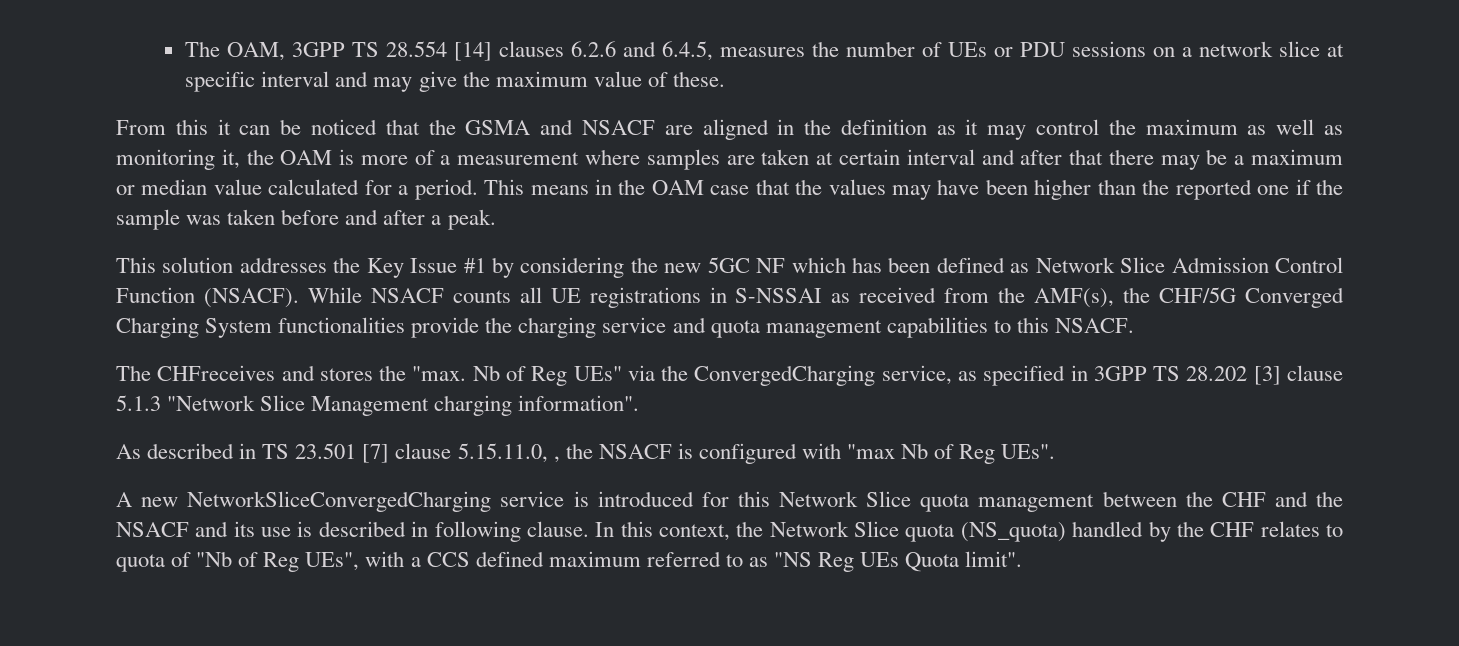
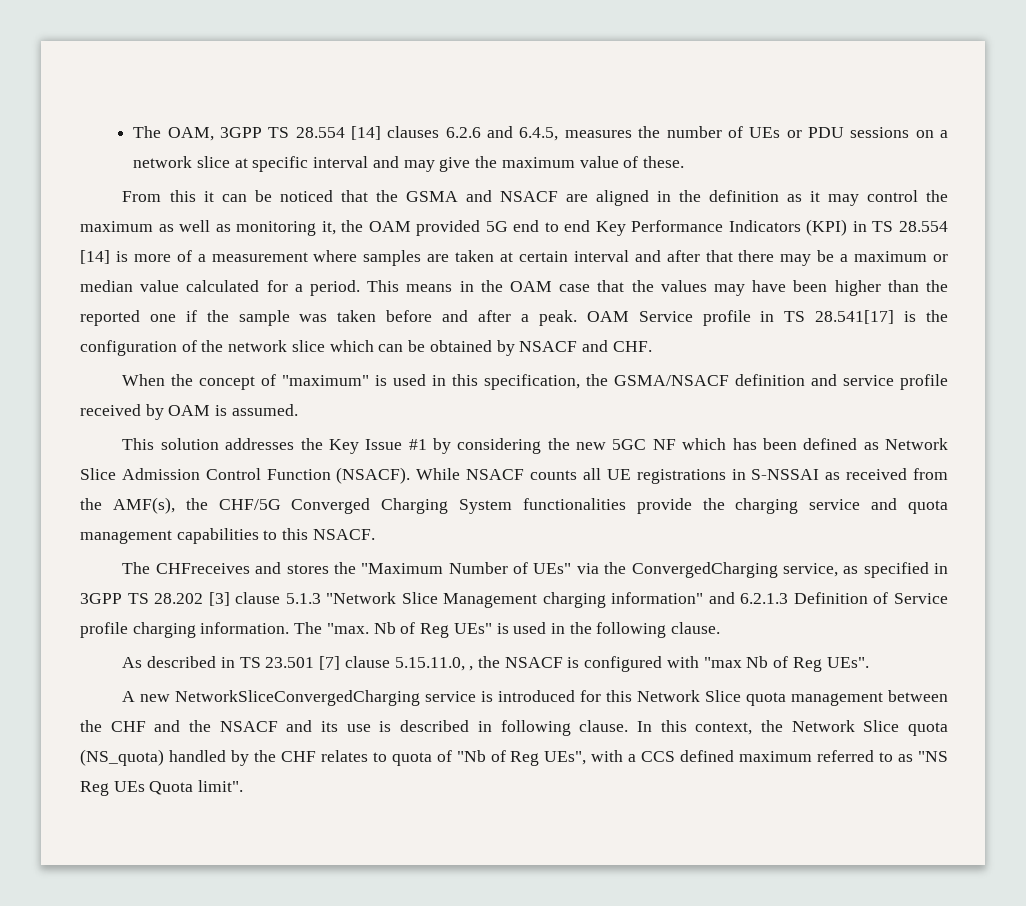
(333, 157) none -> [416,219,948,236] [80,250,110,264] provided 5G end to end Key Performance Indicators (KPI) in TS 28.554 [14]
(496, 219) none -> [586,310,949,326] [80,340,652,356] [122,374,949,390] [80,404,298,420] OAM Service profile in TS 28.541[17] is the configuration of the network slice which can be obtained by NSACF and CHF. // When the concept of "maximum" is used in this specification, the GSMA/NSACF definition and service profile received by OAM is assumed.
[412,365,568,386] "max. Nb of Reg -> [361,562,529,574] "Maximum Number of
[518,395,640,411] information". -> [611,592,948,604] [80,622,721,638] information" and 6.2.1.3 Definition of Service profile charging information. The "max. Nb of Reg UEs" is used in the following clause.

